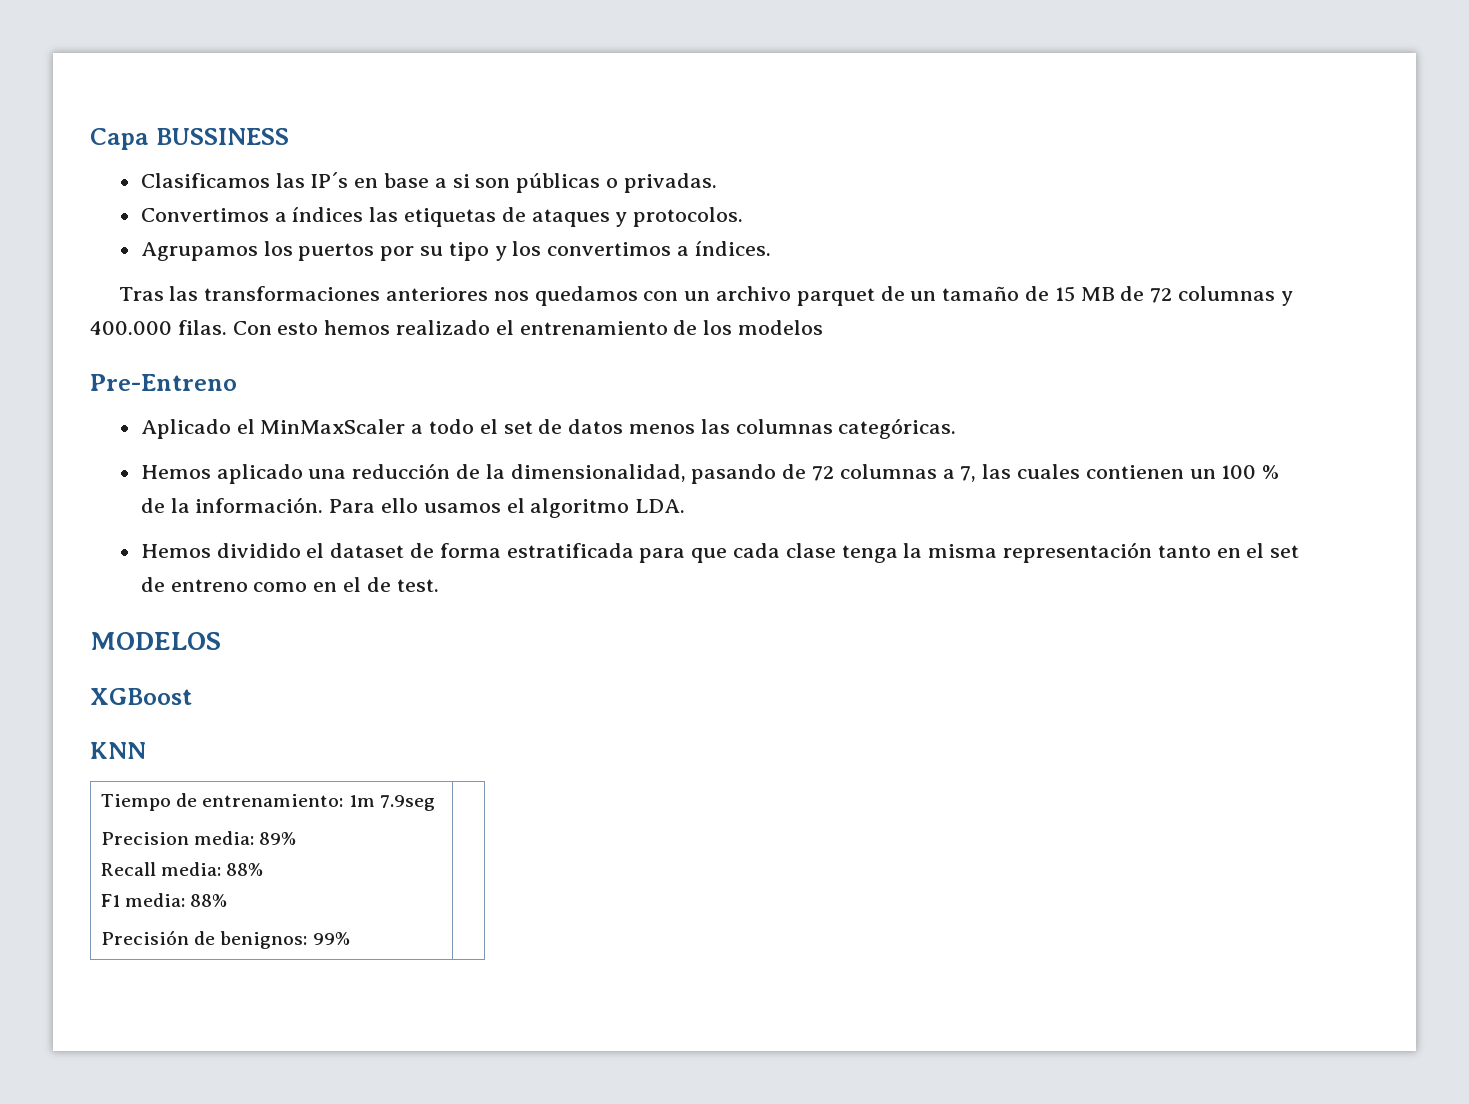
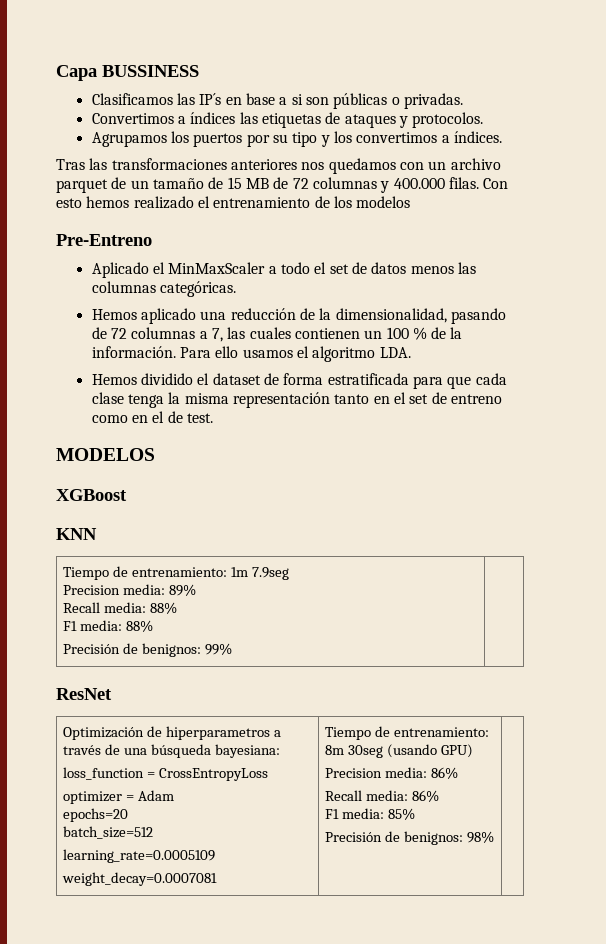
(350, 938) none -> [56,688,112,700] [62,726,281,740] [62,744,280,758] [62,767,268,781] [62,790,174,804] [62,808,128,822] [62,826,153,839] [62,849,215,863] [61,872,217,886] [324,726,489,740] [324,744,473,758] [324,767,458,779] [324,790,439,802] [324,808,415,820] [324,831,494,845] // ResNet // Optimización de hiperparametros a través de una búsqueda bayesiana: // loss_function = CrossEntropyLoss // optimizer = Adam // epochs=20 // batch_size=512 // learning_rate=0.0005109 // weight_decay=0.0007081 | Tiempo de entrenamiento: 8m 30seg (usando GPU) // Precision media: 86% // Recall media: 86% // F1 media: 85% // Precisión de benignos: 98% |

